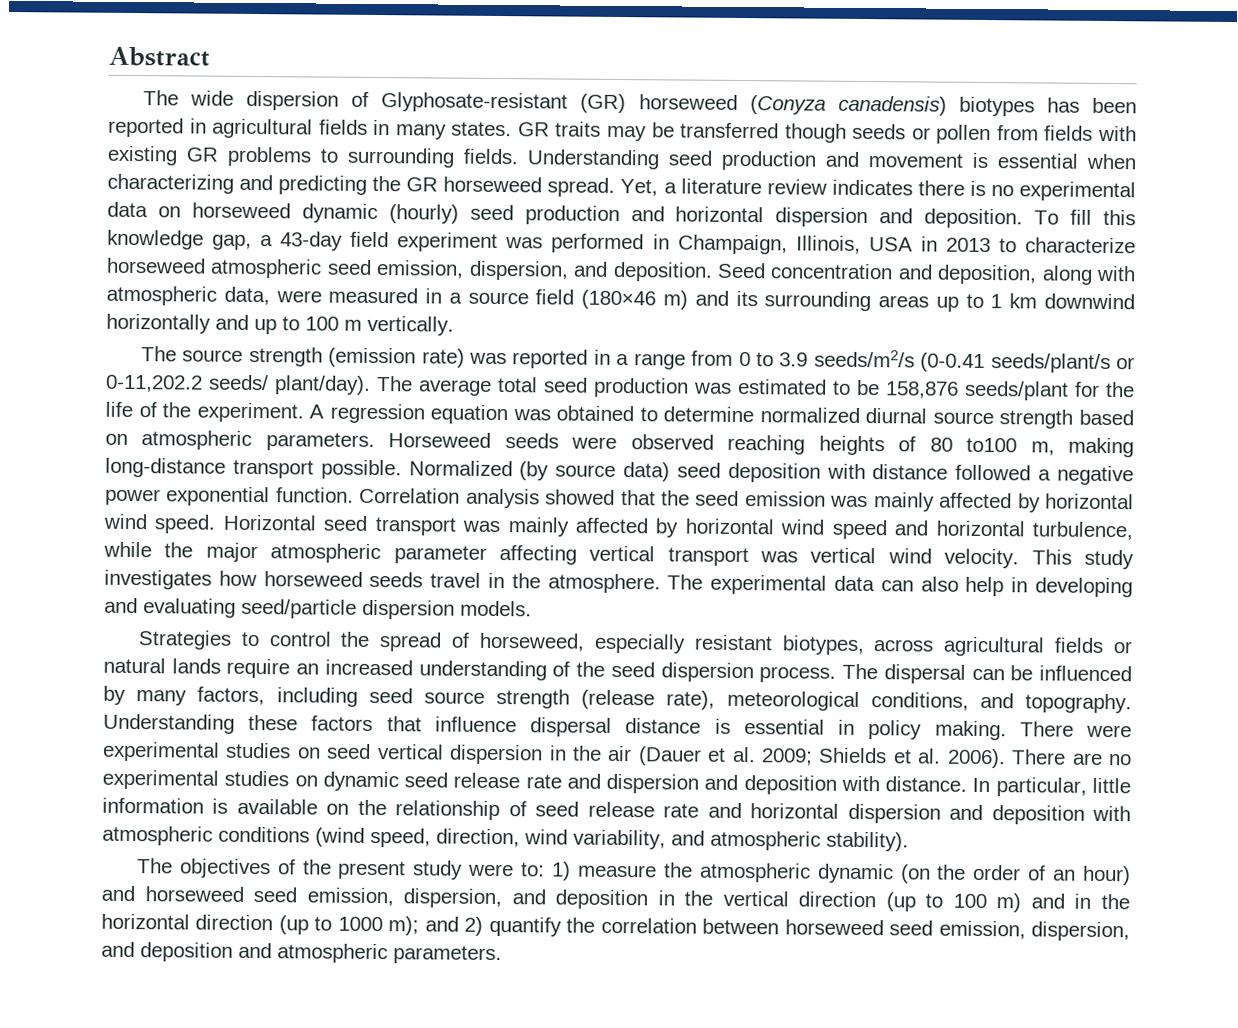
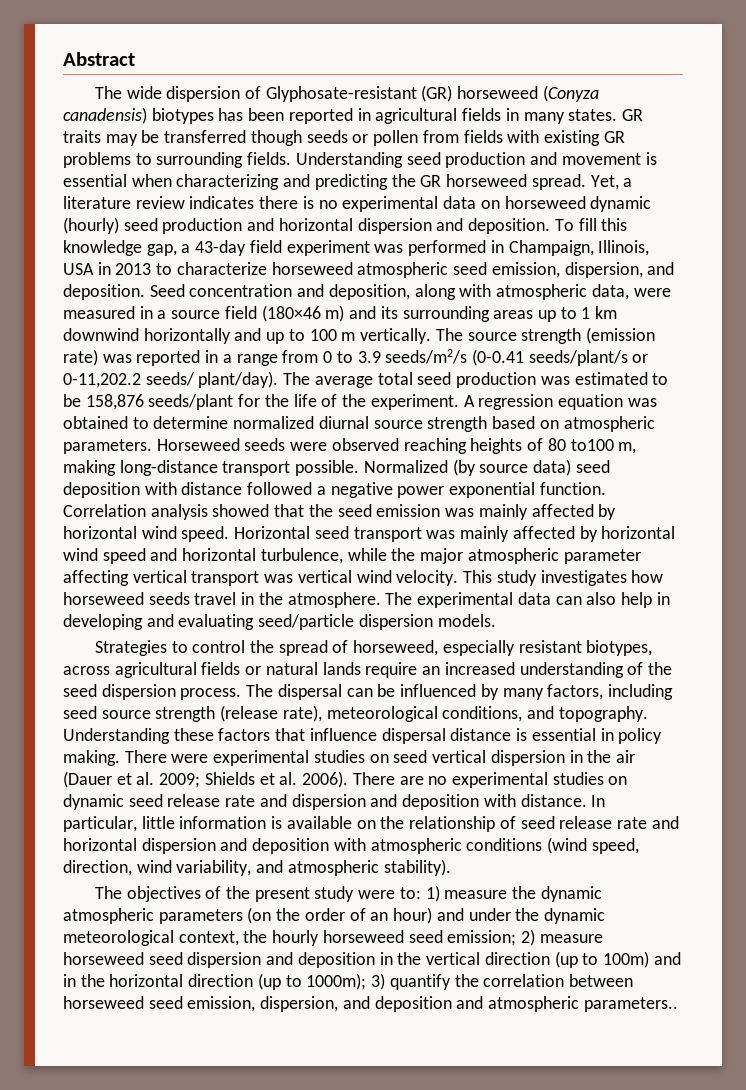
(454, 325) // -> (432, 336) none
[698,862,894,884] atmospheric dynamic -> [540,886,602,902] [63,908,243,924] dynamic atmospheric parameters
[144,886,503,909] horseweed seed emission, dispersion, -> [468,908,605,924] [63,929,603,946] [63,952,262,968] under the dynamic meteorological context, the hourly horseweed seed emission; 2) measure horseweed seed dispersion
[952,893,1022,913] 100 m) -> [602,951,649,968] 100m)
[337,916,484,936] 1000 m); and 2) -> [306,973,386,990] 1000m); 3)
[393,945,502,965] parameters. -> [583,997,678,1012] parameters..

